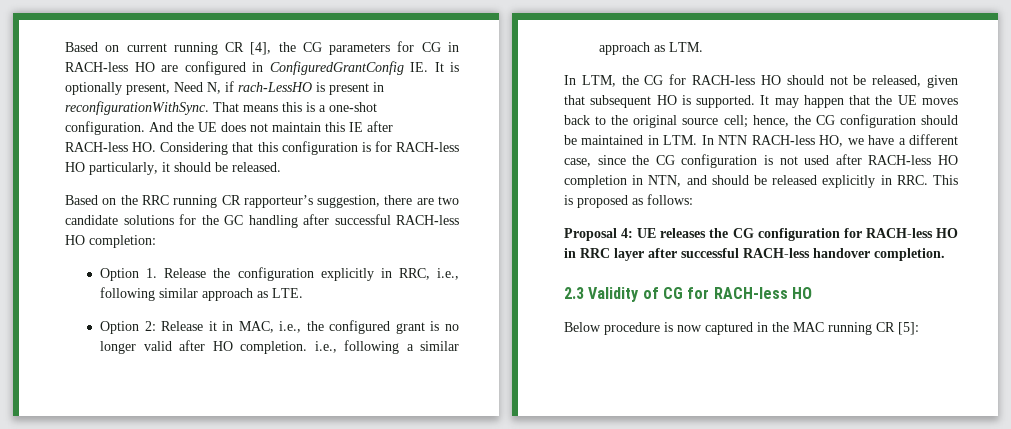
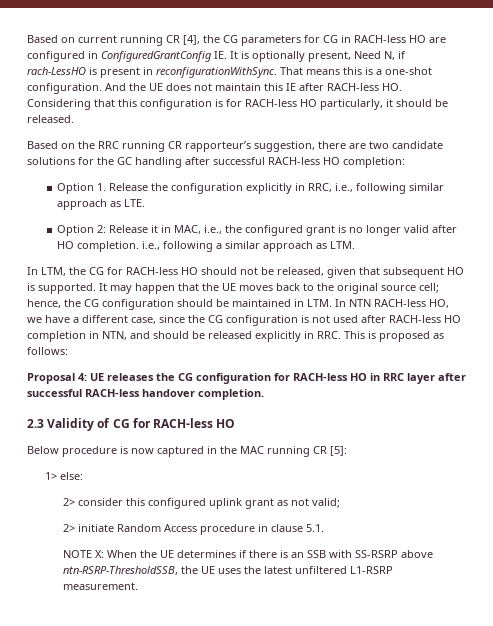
(919, 328) none -> [45,472,84,480] [63,498,341,509] [63,524,325,535] [63,550,434,558] [63,566,394,575] [63,582,139,590] // 1> else: // 2> consider this configured uplink grant as not valid; // 2> initiate Random Access procedure in clause 5.1. // NOTE X: When the UE determines if there is an SSB with SS-RSRP above ntn-RSRP-ThresholdSSB, the UE uses the latest unfiltered L1-RSRP measurement.

